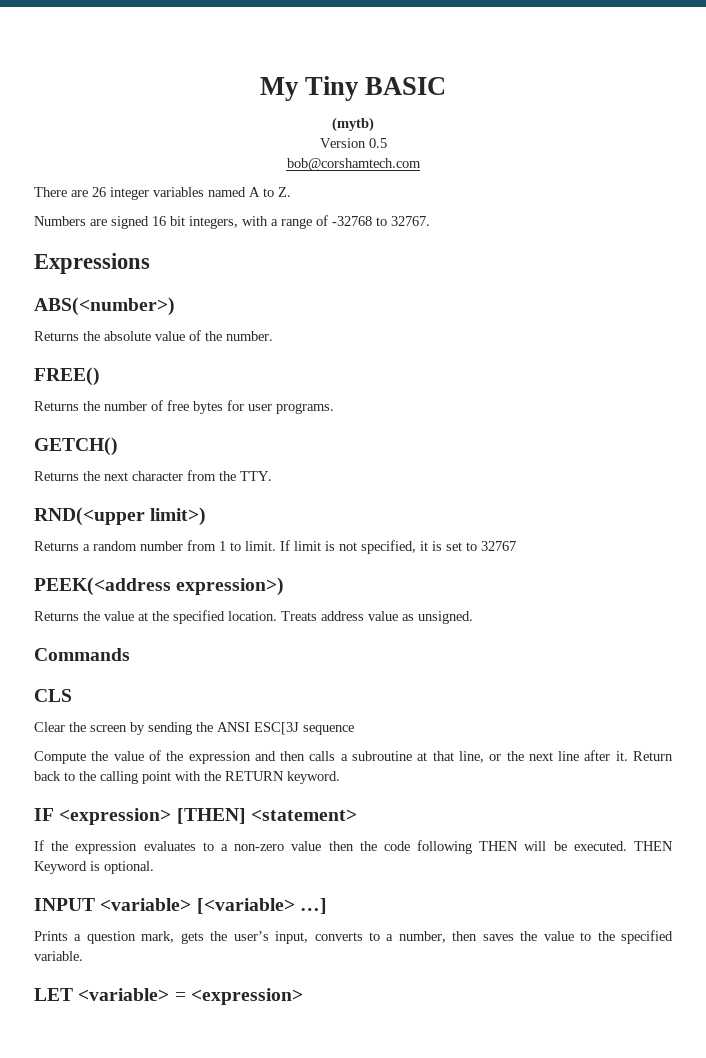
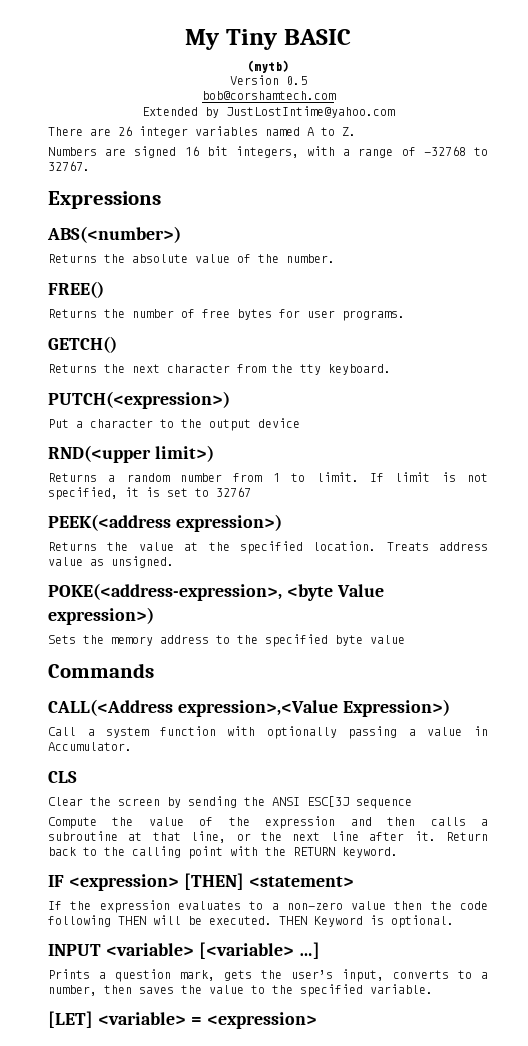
(421, 164) none -> [142,106,395,118] // Extended by JustLostIntime@yahoo.com
[240,471,272,481] TTY. -> [300,364,391,375] [48,391,230,409] [48,418,300,431] tty keyboard. // PUTCH(<expression>) // Put a character to the output device
[34,648,130,661] Commands -> [48,583,384,601] [48,607,154,625] [48,634,405,647] [48,663,154,678] [48,699,450,717] [48,726,488,739] [48,742,132,751] POKE(<address-expression>, <byte Value expression>) // Sets the memory address to the specified byte value // Commands // CALL(<Address expression>,<Value Expression>) // Call a system function with optionally passing a value in Accumulator.
[34,988,73,1001] LET -> [48,1011,93,1028] [LET]

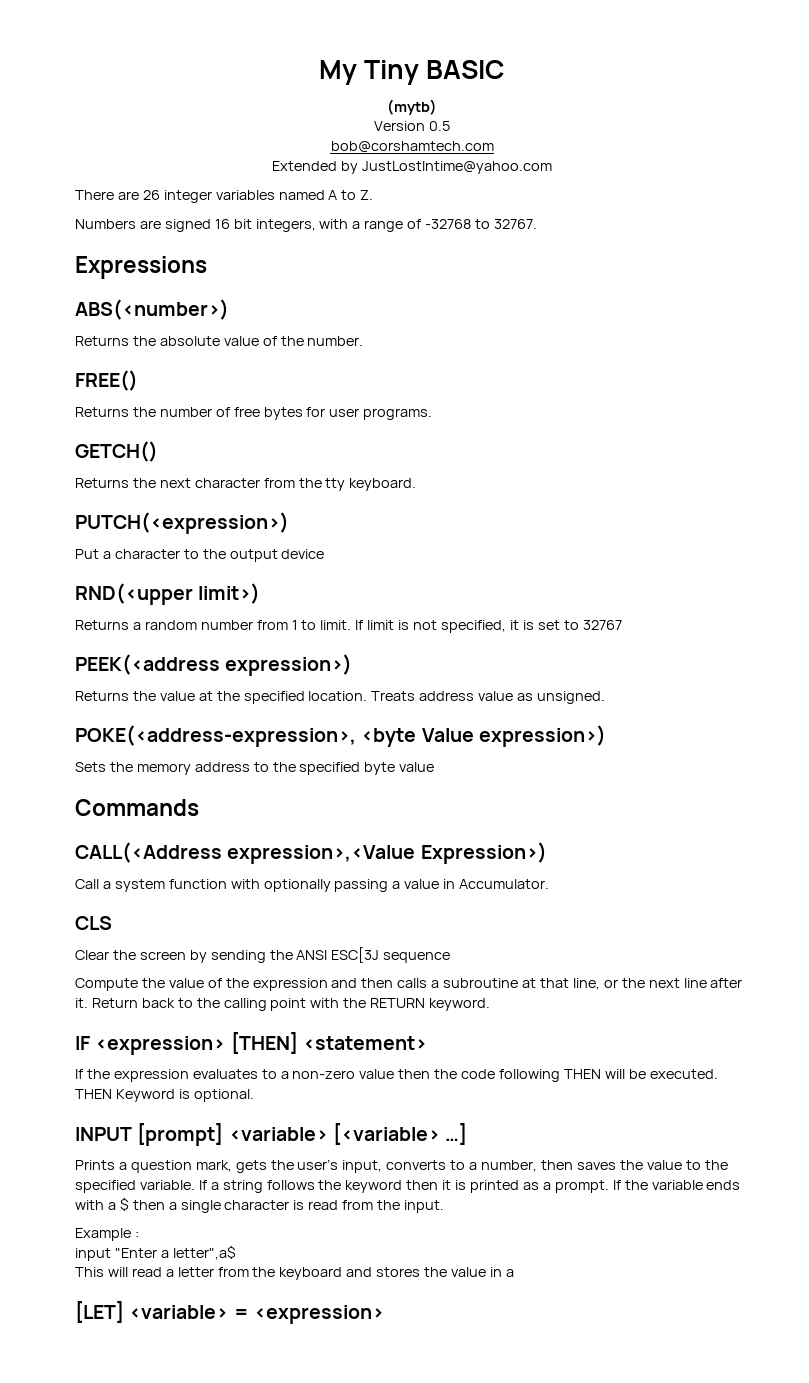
(101, 950) none -> [137,1123,224,1146] [prompt]
(433, 989) none -> [198,1180,741,1193] [75,1197,445,1213] [75,1228,139,1241] [75,1245,236,1261] [75,1267,514,1280] If a string follows the keyword then it is printed as a prompt. If the variable ends with a $ then a single character is read from the input. // Example : // input "Enter a letter",a$ // This will read a letter from the keyboard and stores the value in a

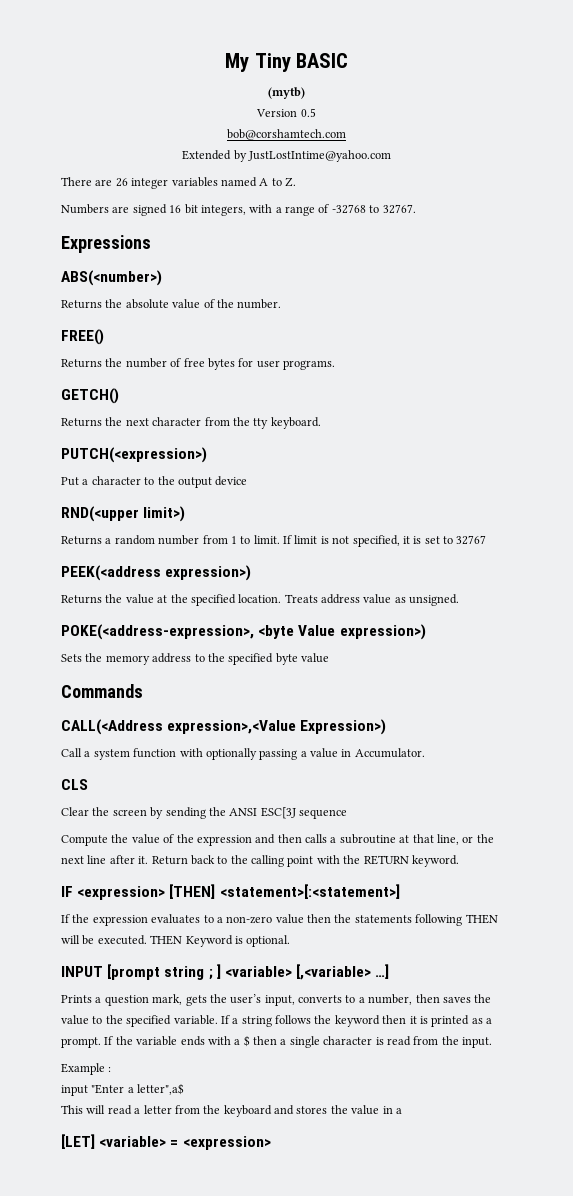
[302,1036,427,1050] <statement> -> [219,884,400,899] <statement>[:<statement>]
[461,1069,496,1079] code -> [354,915,412,923] statements
[137,1123,440,1146] [prompt] <variable> [<variable> -> [107,964,372,980] [prompt string ; ] <variable> [,<variable>

